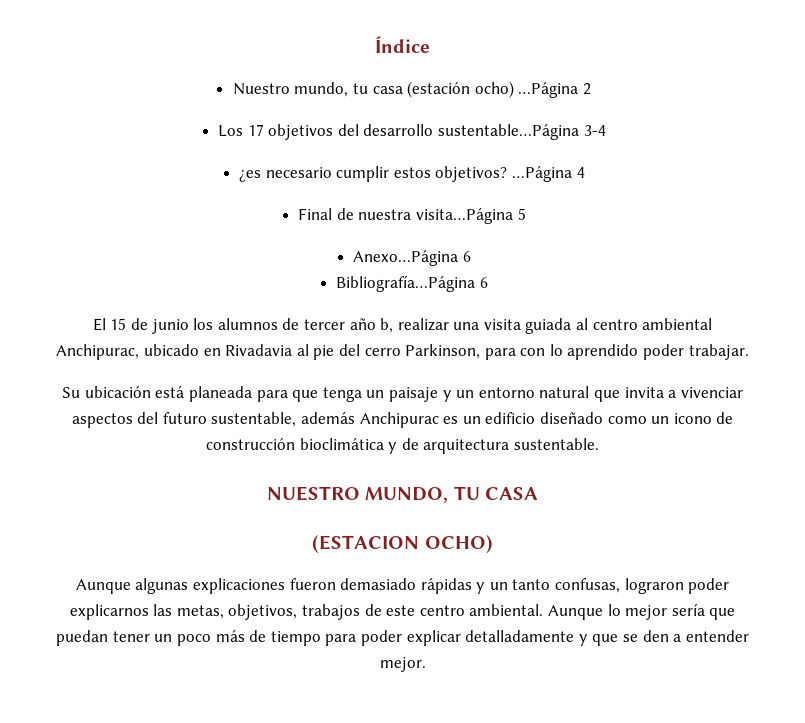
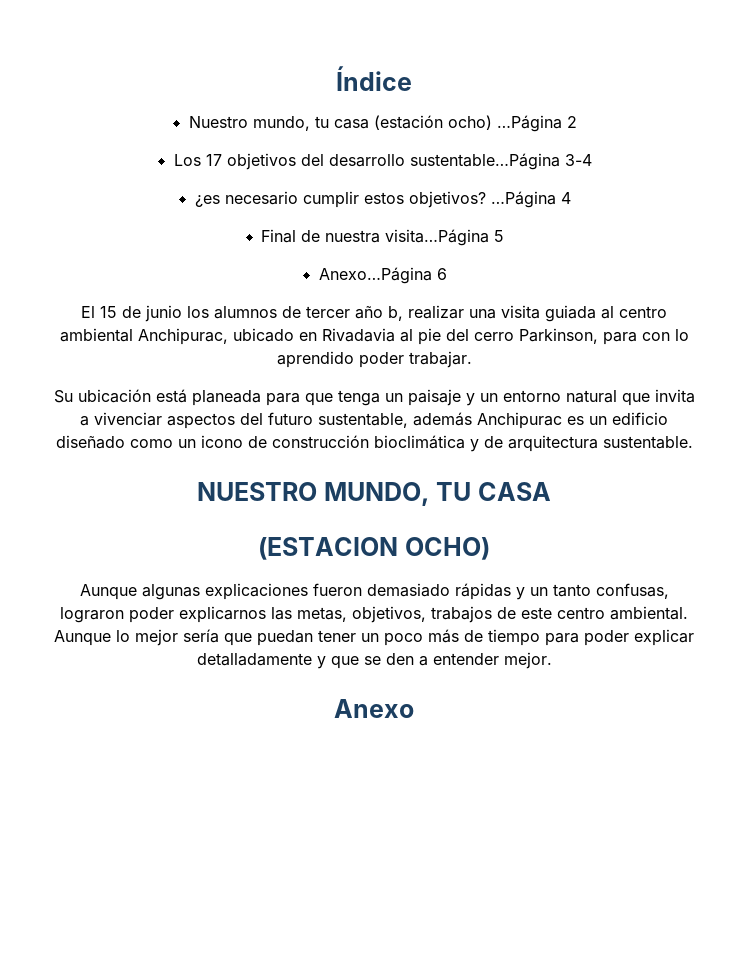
[336,275,488,292] // Bibliografía…Página 6 -> (447, 274) none
(426, 664) none -> [334,699,414,718] // Anexo

